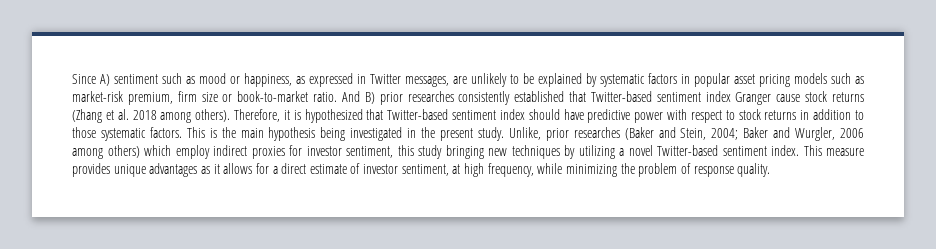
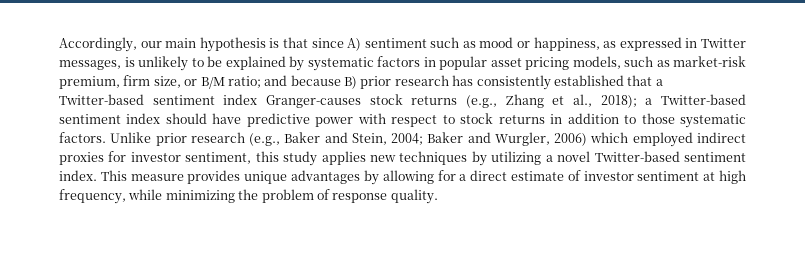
[72,74,96,84] Since -> [59,37,344,52] Accordingly, our main hypothesis is that since
[453,76,467,84] are -> [124,57,135,67] is
[794,73,827,84] models -> [572,56,621,69] models,
[201,91,454,105] size or book-to-market ratio. And B) prior researches -> [153,75,474,89] size, or B/M ratio; and because B) prior research has
[590,91,865,105] [72,109,384,123] Twitter-based sentiment index Granger cause stock returns (Zhang et al. 2018 among others). Therefore, it is hypothesized that -> [655,79,663,86] [59,94,653,108] a Twitter-based sentiment index Granger-causes stock returns (e.g., Zhang et al., 2018); a
[186,127,654,141] This is the main hypothesis being investigated in the present study. Unlike, prior researches (Baker -> [110,132,321,146] Unlike prior research (e.g., Baker
[839,128,864,138] [72,145,210,159] 2006 among others) which employ -> [554,132,693,147] 2006) which employed
[445,145,484,159] bringing -> [321,151,366,165] applies
[200,163,253,174] as it allows -> [363,170,434,185] by allowing
[401,164,449,176] sentiment, -> [637,171,700,181] sentiment

